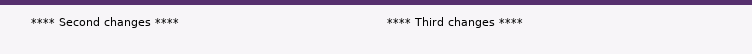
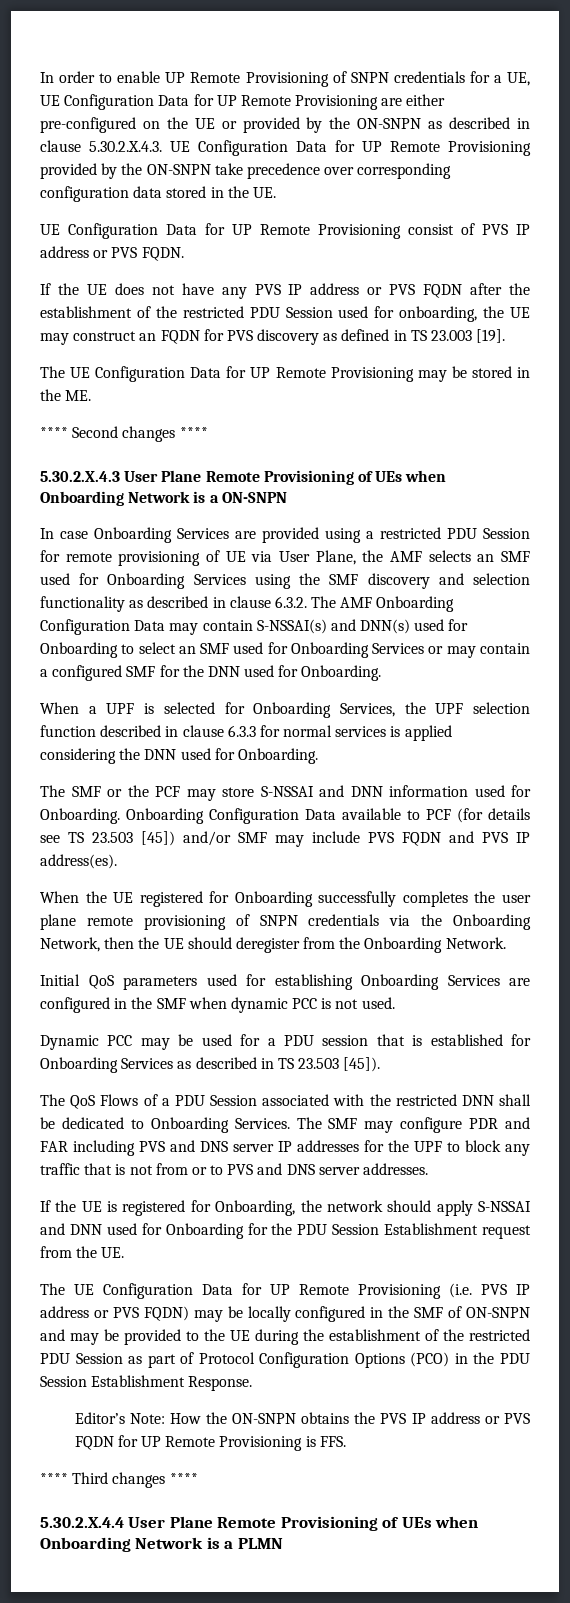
[31,17,179,28] [387,17,523,28] **** Second changes **** // **** Third changes **** -> [40,71,530,87] [40,94,446,110] [40,117,531,133] [40,140,531,156] [40,163,452,179] [40,186,276,202] [40,223,530,239] [40,246,184,261] [40,283,530,299] [40,306,530,322] [40,329,506,345] [40,366,530,382] [40,389,92,401] [40,426,208,442] [40,470,447,485] [40,491,287,506] [40,527,530,543] [40,550,530,566] [40,573,530,589] [40,596,455,612] [40,619,469,635] [40,642,530,658] [40,665,382,681] [40,702,530,718] [40,725,452,741] [40,748,318,764] [40,785,531,801] [40,808,530,824] [40,831,530,847] [40,854,117,869] [40,891,531,907] [40,914,531,930] [40,937,506,953] [40,974,530,990] [40,997,395,1013] [40,1034,531,1050] [40,1057,381,1073] [40,1094,531,1109] [40,1117,530,1133] [40,1140,530,1156] [40,1163,429,1175] [40,1200,531,1216] [40,1223,531,1239] [40,1246,125,1258] [40,1283,530,1299] [40,1306,530,1322] [40,1329,530,1345] [40,1352,530,1368] [40,1375,253,1391] [74,1412,530,1424] [74,1435,346,1451] [40,1472,198,1488] [40,1516,479,1531] [40,1537,283,1552] In order to enable UP Remote Provisioning of SNPN credentials for a UE, UE Configuration Data for UP Remote Provisioning are either pre-configured on the UE or provided by the ON-SNPN as described in clause 5.30.2.X.4.3. UE Configuration Data for UP Remote Provisioning provided by the ON-SNPN take precedence over corresponding configuration data stored in the UE. // UE Configuration Data for UP Remote Provisioning consist of PVS IP address or PVS FQDN. // If the UE does not have any PVS IP address or PVS FQDN after the establishment of the restricted PDU Session used for onboarding, the UE may construct an FQDN for PVS discovery as defined in TS 23.003 [19]. // The UE Configuration Data for UP Remote Provisioning may be stored in the ME. // **** Second changes **** // 5.30.2.X.4.3 User Plane Remote Provisioning of UEs when Onboarding Network is a ON-SNPN // In case Onboarding Services are provided using a restricted PDU Session for remote provisioning of UE via User Plane, the AMF selects an SMF used for Onboarding Services using the SMF discovery and selection functionality as described in clause 6.3.2. The AMF Onboarding Configuration Data may contain S-NSSAI(s) and DNN(s) used for Onboarding to select an SMF used for Onboarding Services or may contain a configured SMF for the DNN used for Onboarding. // When a UPF is selected for Onboarding Services, the UPF selection function described in clause 6.3.3 for normal services is applied considering the DNN used for Onboarding. // The SMF or the PCF may store S-NSSAI and DNN information used for Onboarding. Onboarding Configuration Data available to PCF (for details see TS 23.503 [45]) and/or SMF may include PVS FQDN and PVS IP address(es). // When the UE registered for Onboarding successfully completes the user plane remote provisioning of SNPN credentials via the Onboarding Network, then the UE should deregister from the Onboarding Network. // Initial QoS parameters used for establishing Onboarding Services are configured in the SMF when dynamic PCC is not used. // Dynamic PCC may be used for a PDU session that is established for Onboarding Services as described in TS 23.503 [45]). // The QoS Flows of a PDU Session associated with the restricted DNN shall be dedicated to Onboarding Services. The SMF may configure PDR and FAR including PVS and DNS server IP addresses for the UPF to block any traffic that is not from or to PVS and DNS server addresses. // If the UE is registered for Onboarding, the network should apply S-NSSAI and DNN used for Onboarding for the PDU Session Establishment request from the UE. // The UE Configuration Data for UP Remote Provisioning (i.e. PVS IP address or PVS FQDN) may be locally configured in the SMF of ON-SNPN and may be provided to the UE during the establishment of the restricted PDU Session as part of Protocol Configuration Options (PCO) in the PDU Session Establishment Response. // Editor’s Note: How the ON-SNPN obtains the PVS IP address or PVS FQDN for UP Remote Provisioning is FFS. // **** Third changes **** // 5.30.2.X.4.4 User Plane Remote Provisioning of UEs when Onboarding Network is a PLMN

